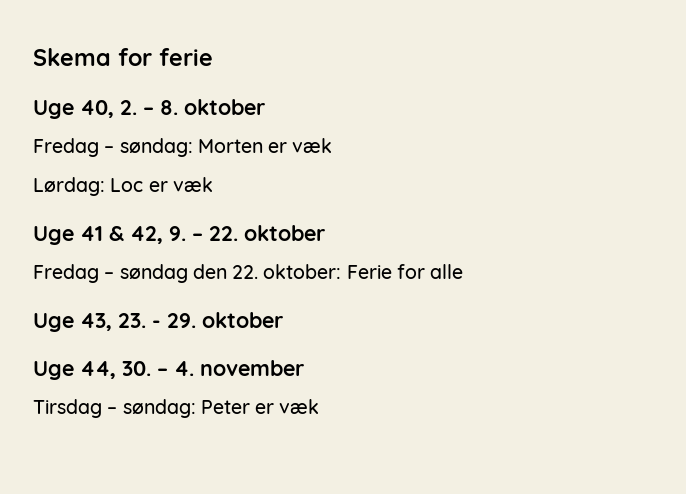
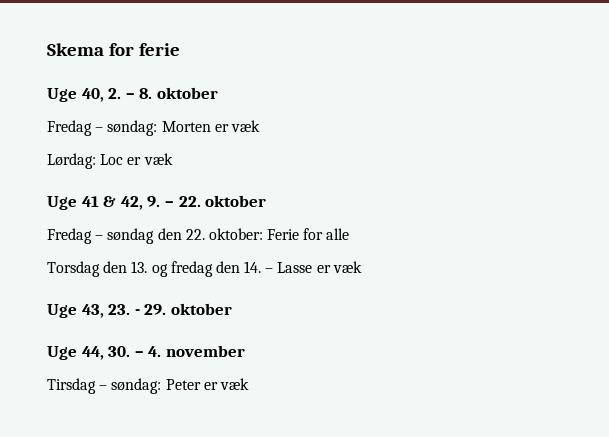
(464, 271) none -> [47,261,362,277] // Torsdag den 13. og fredag den 14. – Lasse er væk

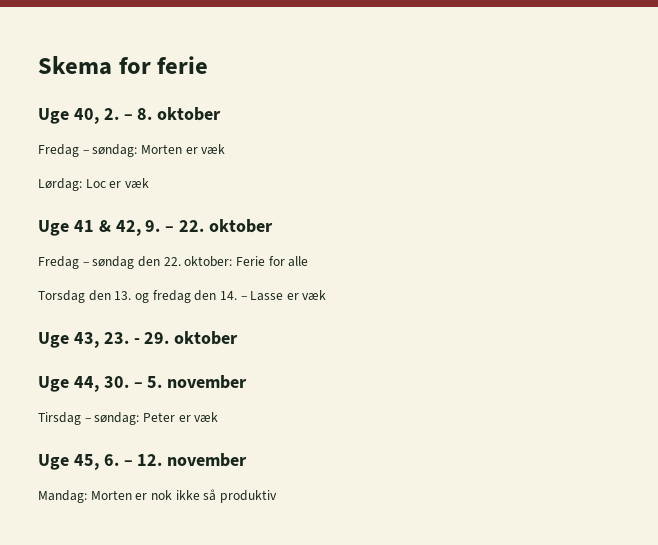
[148,346,162,357] 4. -> [147,376,163,388] 5.
(249, 384) none -> [38,453,248,470] [38,489,277,503] // Uge 45, 6. – 12. november // Mandag: Morten er nok ikke så produktiv

